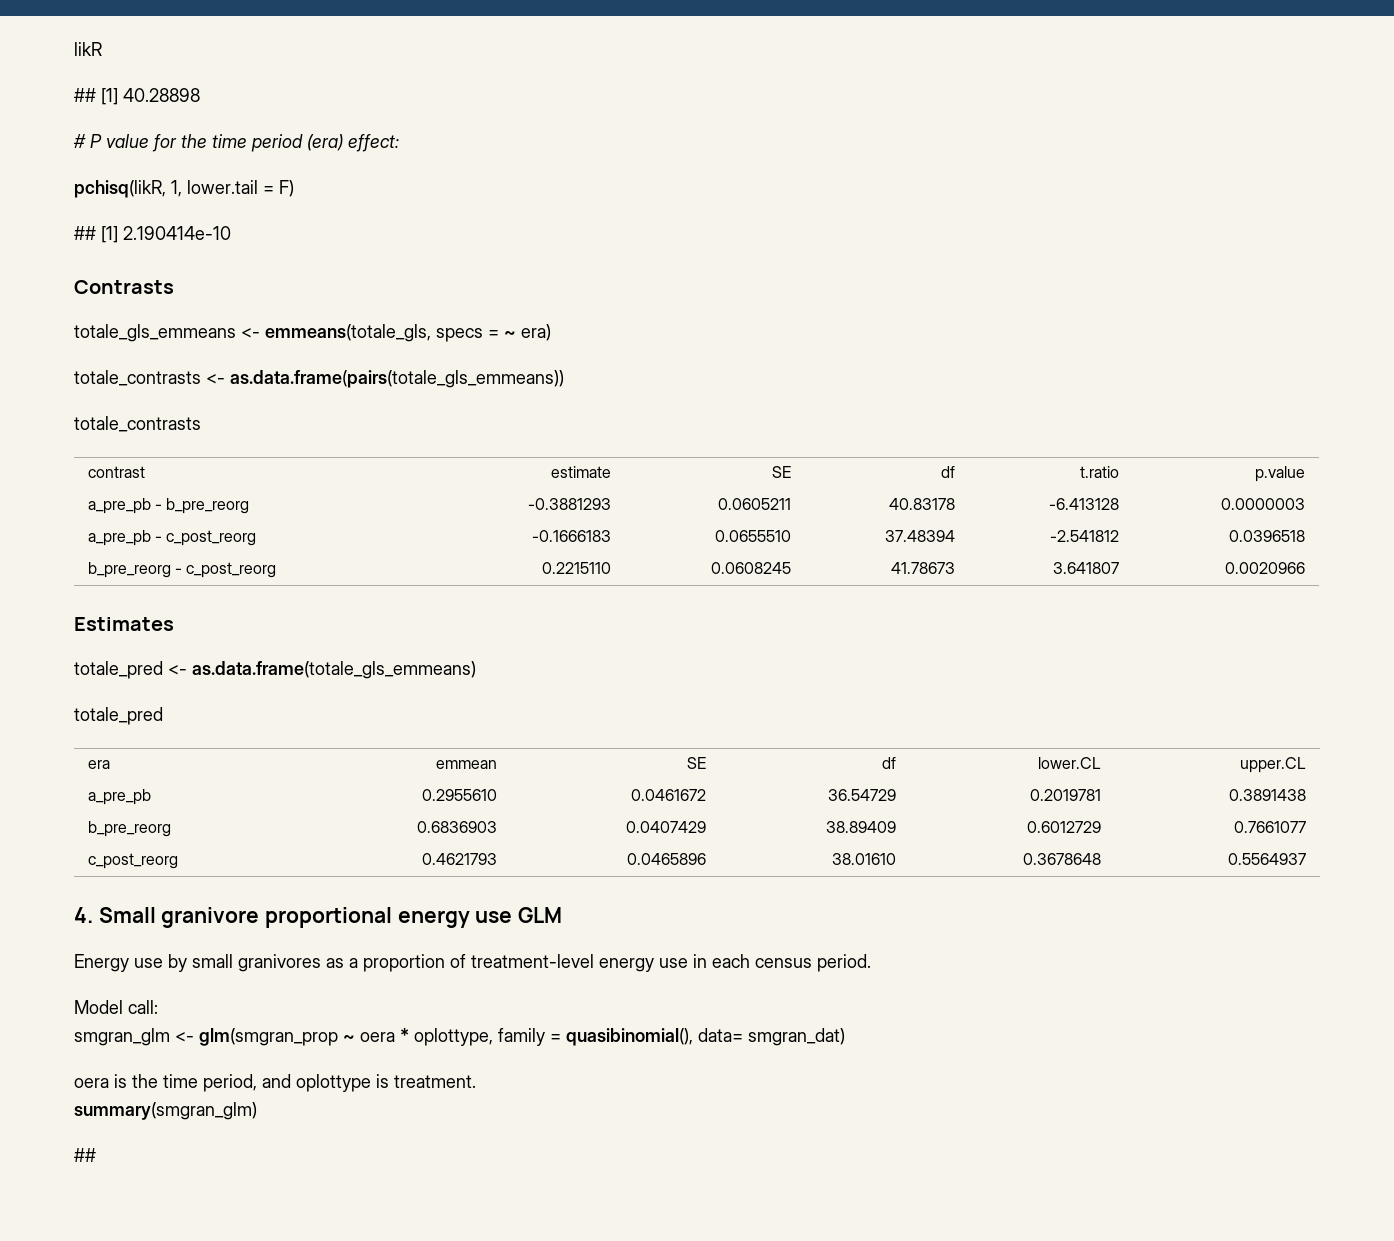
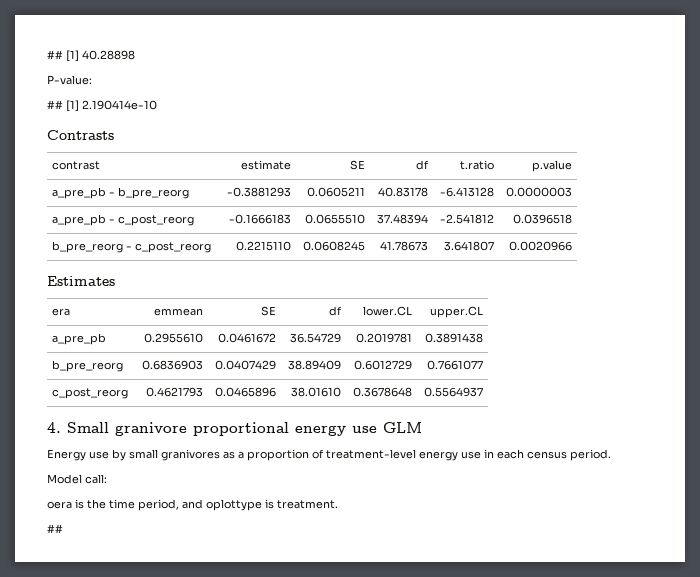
[74,42,102,56] likR // -> (47, 54) none
[73,134,399,152] [74,180,294,198] [74,226,231,243] [74,280,174,294] [74,324,551,342] [74,370,564,388] [74,416,201,432] # P value for the time period (era) effect: // pchisq(likR, 1, lower.tail = F) // ## [1] 2.190414e-10 // Contrasts // totale_gls_emmeans <- emmeans(totale_gls, specs = ~ era) // totale_contrasts <- as.data.frame(pairs(totale_gls_emmeans)) // totale_contrasts -> [47,75,92,85] [47,100,157,112] [47,130,114,140] P-value: // ## [1] 2.190414e-10 // Contrasts
[74,661,476,679] [74,707,163,725] // totale_pred <- as.data.frame(totale_gls_emmeans) // totale_pred -> (115, 281) none
[74,1028,845,1046] // smgran_glm <- glm(smgran_prop ~ oera * oplottype, family = quasibinomial(), data= smgran_dat) -> (107, 479) none
[74,1102,257,1120] // summary(smgran_glm) -> (338, 504) none

